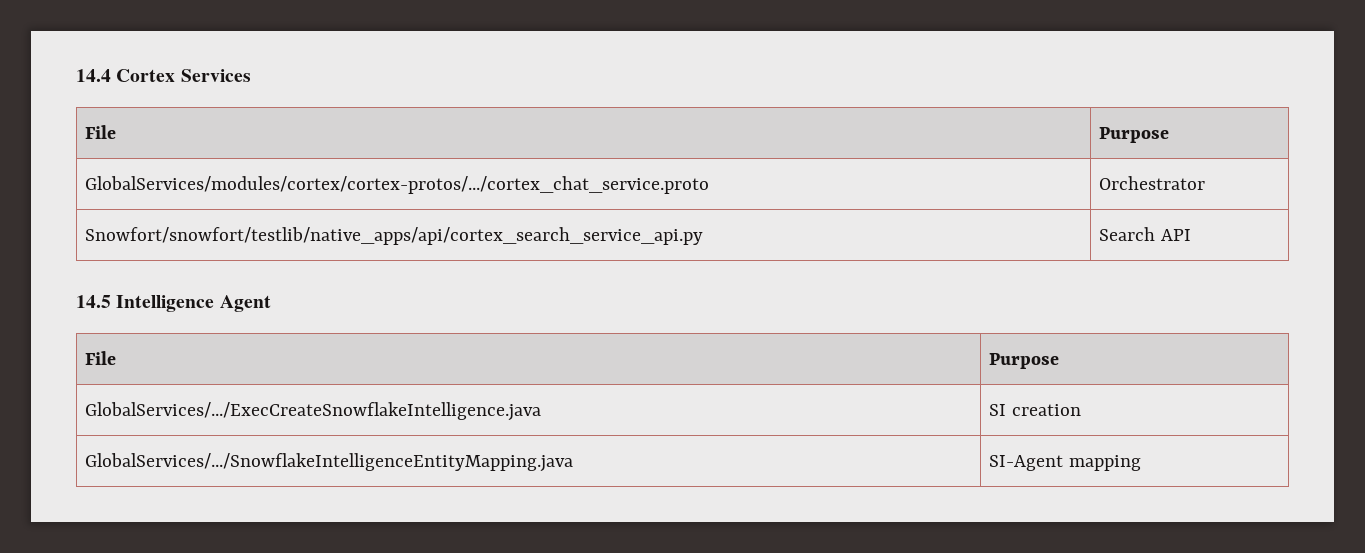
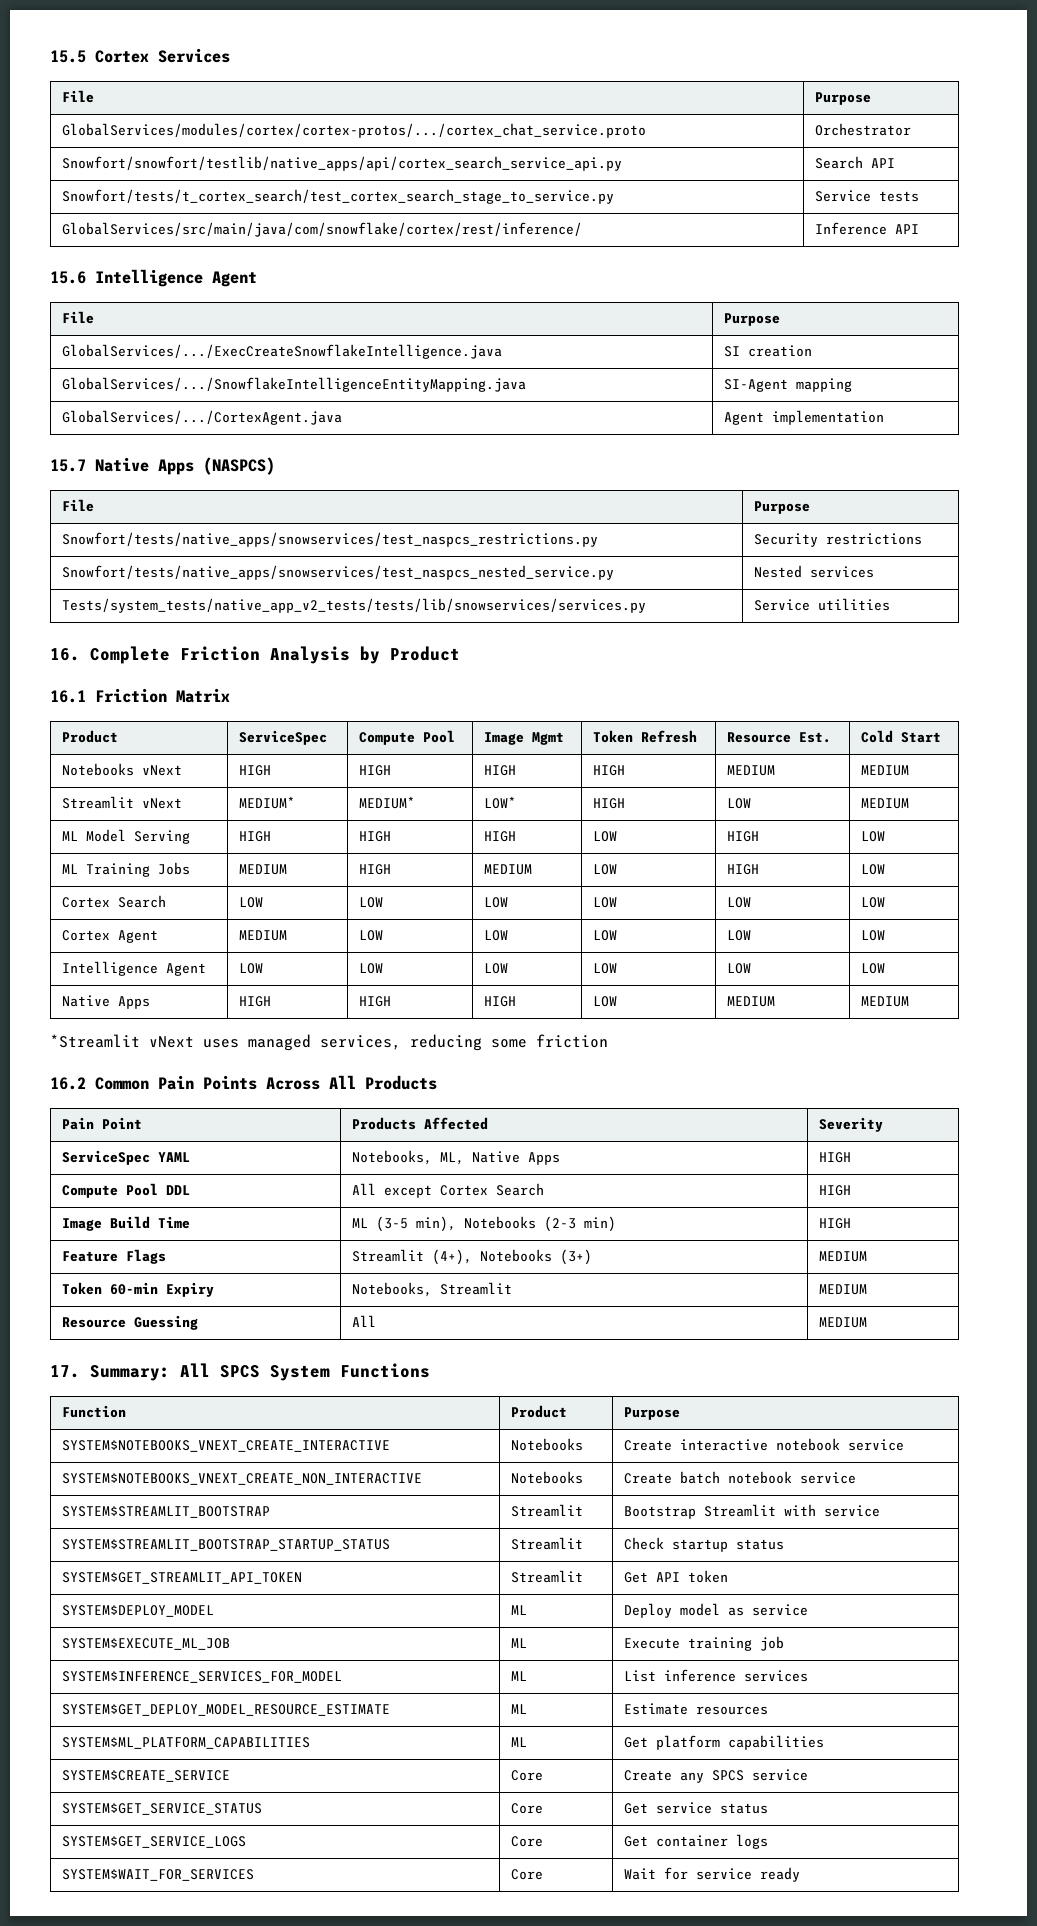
[76,69,111,82] 14.4 -> [50,50,86,63] 15.5
[76,295,111,308] // 14.5 -> [61,189,614,204] [814,190,919,202] [61,222,582,237] [814,222,919,235] [50,271,86,284] // Snowfort/tests/t_cortex_search/test_cortex_search_stage_to_service.py | Service tests // GlobalServices/src/main/java/com/snowflake/cortex/rest/inference/ | Inference API // 15.6
(1141, 463) none -> [61,410,342,425] [723,410,884,425] [50,457,275,475] [61,499,94,512] [753,501,810,514] [61,532,598,547] [753,533,922,547] [61,565,614,580] [753,565,874,578] [61,598,646,613] [753,598,890,611] [50,646,460,664] [50,688,230,703] [61,730,118,743] [238,730,327,745] [358,730,455,745] [483,732,564,745] [592,730,697,743] [726,732,831,743] [860,730,941,743] [61,763,182,776] [238,765,271,776] [358,765,391,776] [483,765,516,776] [592,765,625,776] [726,765,775,776] [860,765,909,776] [61,796,182,809] [238,796,295,809] [358,796,415,809] [483,796,516,809] [592,798,625,809] [726,798,751,809] [860,798,909,809] [61,829,190,844] [238,831,271,842] [358,831,391,842] [483,831,516,842] [592,831,617,842] [726,831,759,842] [860,831,885,842] [61,862,190,877] [238,864,287,875] [358,864,391,875] [483,864,532,875] [592,864,617,875] [726,864,759,875] [860,864,885,875] [61,895,166,908] [238,897,263,908] [358,897,383,908] [483,897,508,908] [592,897,617,908] [726,897,751,908] [860,897,885,908] [61,930,158,943] [238,930,287,941] [358,930,383,941] [483,930,508,941] [592,930,617,941] [726,930,751,941] [860,930,885,941] [61,961,206,976] [238,963,263,974] [358,963,383,974] [483,963,508,974] [592,963,617,974] [726,963,751,974] [860,963,885,974] [61,995,150,1009] [238,996,271,1007] [358,996,391,1007] [483,996,516,1007] [592,996,617,1007] [726,996,775,1007] [860,996,909,1007] [50,1034,608,1051] [50,1075,437,1090] [61,1117,142,1130] [351,1117,488,1130] [818,1117,883,1132] [61,1150,190,1165] [351,1150,560,1165] [818,1152,851,1163] [61,1183,190,1198] [351,1183,544,1198] [818,1185,851,1196] [61,1216,190,1231] [351,1216,616,1232] [818,1218,851,1229] [61,1249,166,1264] [351,1249,592,1265] [818,1251,867,1262] [61,1282,214,1297] [351,1282,512,1297] [818,1284,867,1295] [61,1315,198,1330] [351,1315,376,1327] [818,1317,867,1328] [50,1363,430,1381] [61,1405,126,1418] [510,1405,567,1418] [623,1407,680,1420] [61,1440,390,1452] [510,1438,583,1451] [623,1438,904,1451] [61,1473,422,1485] [510,1471,583,1484] [623,1471,856,1484] [61,1506,270,1518] [510,1504,583,1517] [623,1504,880,1519] [61,1539,390,1551] [510,1537,583,1550] [623,1537,784,1552] [61,1572,302,1584] [510,1570,583,1583] [623,1570,728,1583] [61,1605,214,1617] [510,1605,527,1615] [623,1603,808,1618] [61,1638,230,1650] [510,1638,527,1648] [623,1636,784,1651] [61,1671,342,1683] [510,1671,527,1681] [623,1669,808,1682] [61,1704,390,1716] [510,1704,527,1714] [623,1703,768,1715] [61,1737,310,1749] [510,1737,527,1747] [623,1735,824,1750] [61,1770,230,1782] [510,1770,543,1781] [623,1769,808,1783] [61,1803,262,1815] [510,1803,543,1814] [623,1802,768,1814] [61,1836,246,1848] [510,1836,543,1847] [623,1834,768,1849] [61,1869,254,1881] [510,1869,543,1880] [623,1867,800,1882] // GlobalServices/.../CortexAgent.java | Agent implementation // 15.7 Native Apps (NASPCS) // File | Purpose // Snowfort/tests/native_apps/snowservices/test_naspcs_restrictions.py | Security restrictions // Snowfort/tests/native_apps/snowservices/test_naspcs_nested_service.py | Nested services // Tests/system_tests/native_app_v2_tests/tests/lib/snowservices/services.py | Service utilities // 16. Complete Friction Analysis by Product // 16.1 Friction Matrix // Product | ServiceSpec | Compute Pool | Image Mgmt | Token Refresh | Resource Est. | Cold Start // Notebooks vNext | HIGH | HIGH | HIGH | HIGH | MEDIUM | MEDIUM // Streamlit vNext | MEDIUM* | MEDIUM* | LOW* | HIGH | LOW | MEDIUM // ML Model Serving | HIGH | HIGH | HIGH | LOW | HIGH | LOW // ML Training Jobs | MEDIUM | HIGH | MEDIUM | LOW | HIGH | LOW // Cortex Search | LOW | LOW | LOW | LOW | LOW | LOW // Cortex Agent | MEDIUM | LOW | LOW | LOW | LOW | LOW // Intelligence Agent | LOW | LOW | LOW | LOW | LOW | LOW // Native Apps | HIGH | HIGH | HIGH | LOW | MEDIUM | MEDIUM // *Streamlit vNext uses managed services, reducing some friction // 16.2 Common Pain Points Across All Products // Pain Point | Products Affected | Severity // ServiceSpec YAML | Notebooks, ML, Native Apps | HIGH // Compute Pool DDL | All except Cortex Search | HIGH // Image Build Time | ML (3-5 min), Notebooks (2-3 min) | HIGH // Feature Flags | Streamlit (4+), Notebooks (3+) | MEDIUM // Token 60-min Expiry | Notebooks, Streamlit | MEDIUM // Resource Guessing | All | MEDIUM // 17. Summary: All SPCS System Functions // Function | Product | Purpose // SYSTEM$NOTEBOOKS_VNEXT_CREATE_INTERACTIVE | Notebooks | Create interactive notebook service // SYSTEM$NOTEBOOKS_VNEXT_CREATE_NON_INTERACTIVE | Notebooks | Create batch notebook service // SYSTEM$STREAMLIT_BOOTSTRAP | Streamlit | Bootstrap Streamlit with service // SYSTEM$STREAMLIT_BOOTSTRAP_STARTUP_STATUS | Streamlit | Check startup status // SYSTEM$GET_STREAMLIT_API_TOKEN | Streamlit | Get API token // SYSTEM$DEPLOY_MODEL | ML | Deploy model as service // SYSTEM$EXECUTE_ML_JOB | ML | Execute training job // SYSTEM$INFERENCE_SERVICES_FOR_MODEL | ML | List inference services // SYSTEM$GET_DEPLOY_MODEL_RESOURCE_ESTIMATE | ML | Estimate resources // SYSTEM$ML_PLATFORM_CAPABILITIES | ML | Get platform capabilities // SYSTEM$CREATE_SERVICE | Core | Create any SPCS service // SYSTEM$GET_SERVICE_STATUS | Core | Get service status // SYSTEM$GET_SERVICE_LOGS | Core | Get container logs // SYSTEM$WAIT_FOR_SERVICES | Core | Wait for service ready

